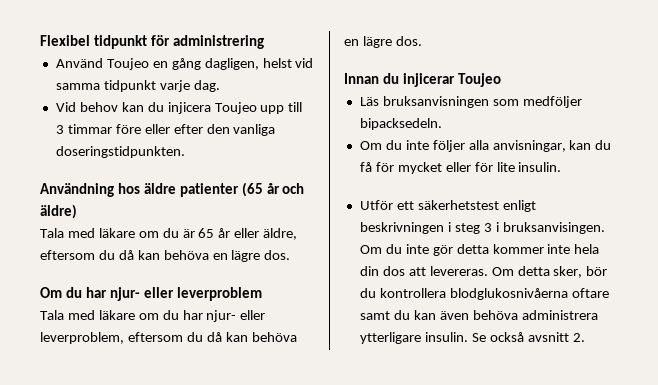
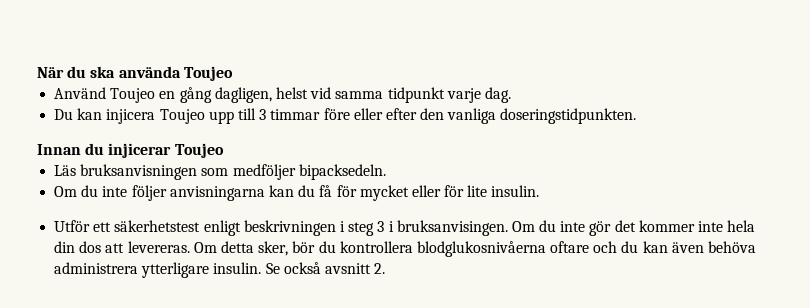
[40,35,264,49] Flexibel tidpunkt för administrering -> [37,66,233,81] När du ska använda Toujeo
[55,102,164,112] Vid behov kan du -> [54,108,103,120] Du kan
[40,182,305,197] [40,204,77,219] [40,228,298,240] [40,250,291,262] [40,287,262,301] [40,310,266,322] [40,332,297,344] [344,36,422,48] // Användning hos äldre patienter (65 år och äldre) // Tala med läkare om du är 65 år eller äldre, eftersom du då kan behöva en lägre dos. // Om du har njur- eller leverproblem // Tala med läkare om du har njur- eller leverproblem, eftersom du då kan behöva en lägre dos. -> (637, 116) none
[468,140,566,152] alla anvisningar, -> [169,186,265,201] anvisningarna
[456,244,489,254] detta -> [614,220,636,232] det
[359,311,390,320] samt -> [593,241,618,253] och

